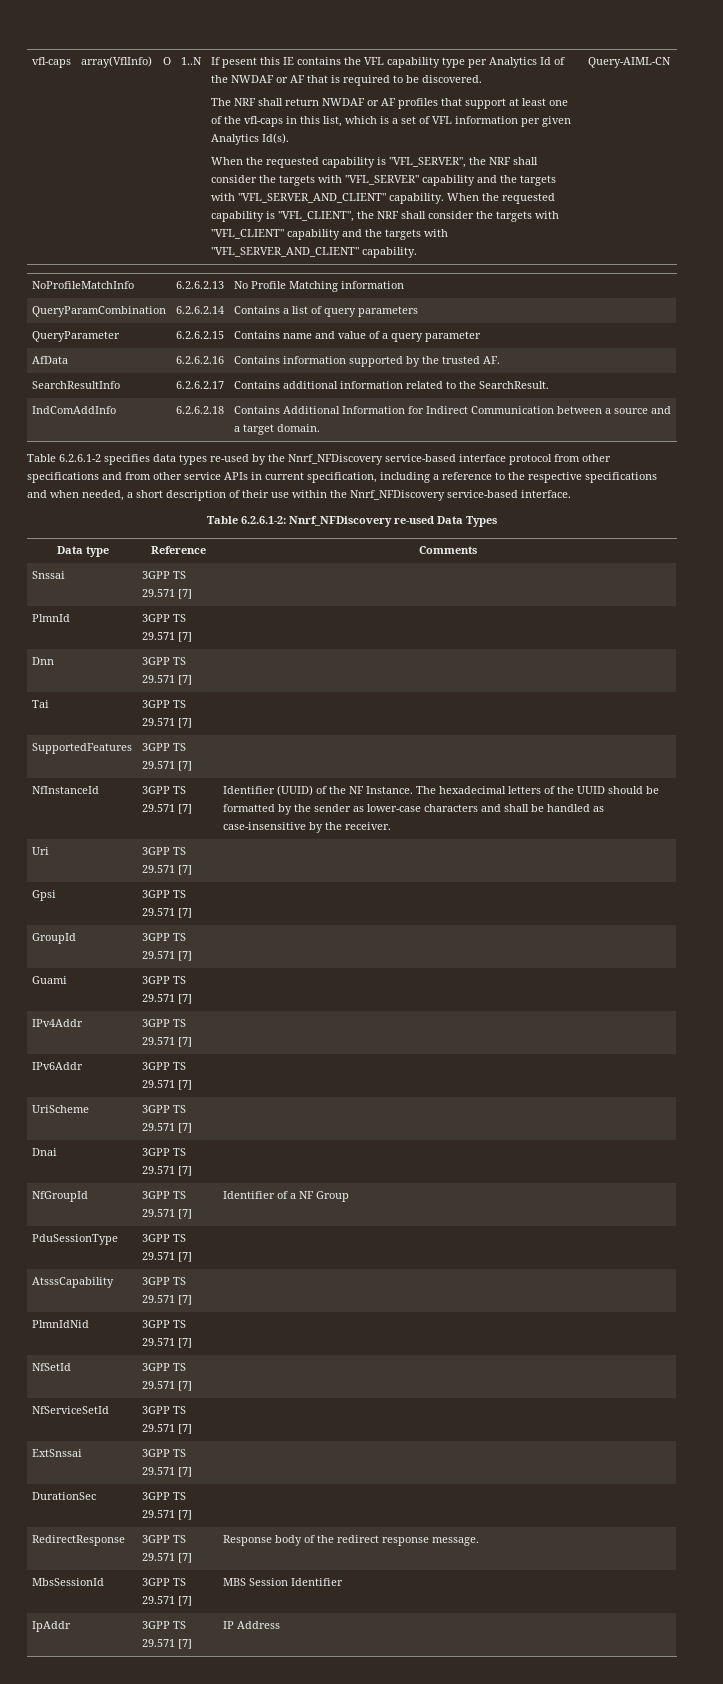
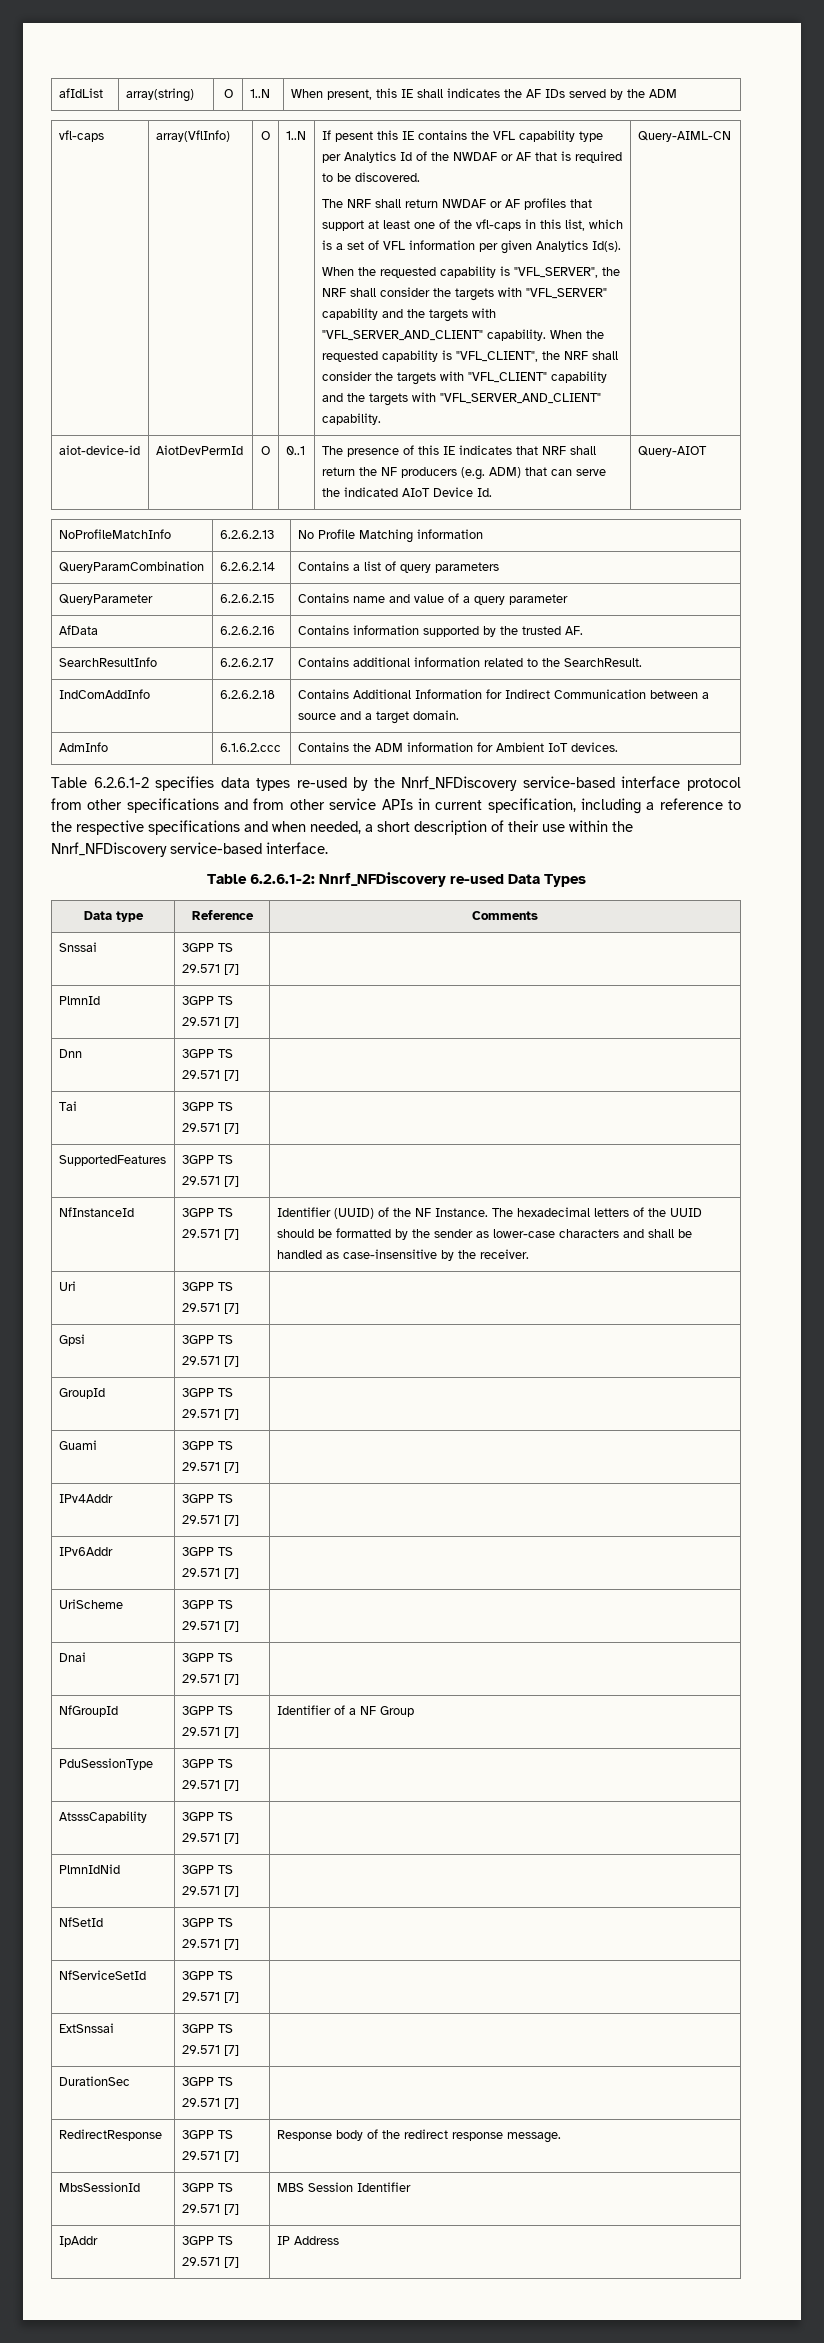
(31, 62) none -> [58,88,103,98] [125,88,194,102] [223,89,233,98] [249,89,270,98] [290,88,677,100] afIdList | array(string) | O | 1..N | When present, this IE shall indicates the AF IDs served by the ADM //
(671, 62) none -> [58,445,140,455] [155,445,243,455] [261,446,270,455] [285,446,305,455] [321,445,596,457] [321,467,606,480] [321,487,492,497] [637,446,707,457] // aiot-device-id | AiotDevPermId | O | 0..1 | The presence of this IE indicates that NRF shall return the NF producers (e.g. ADM) that can serve the indicated AIoT Device Id. | Query-AIOT
(320, 428) none -> [58,742,108,752] [219,743,281,752] [297,742,618,752] // AdmInfo | 6.1.6.2.ccc | Contains the ADM information for Ambient IoT devices.

